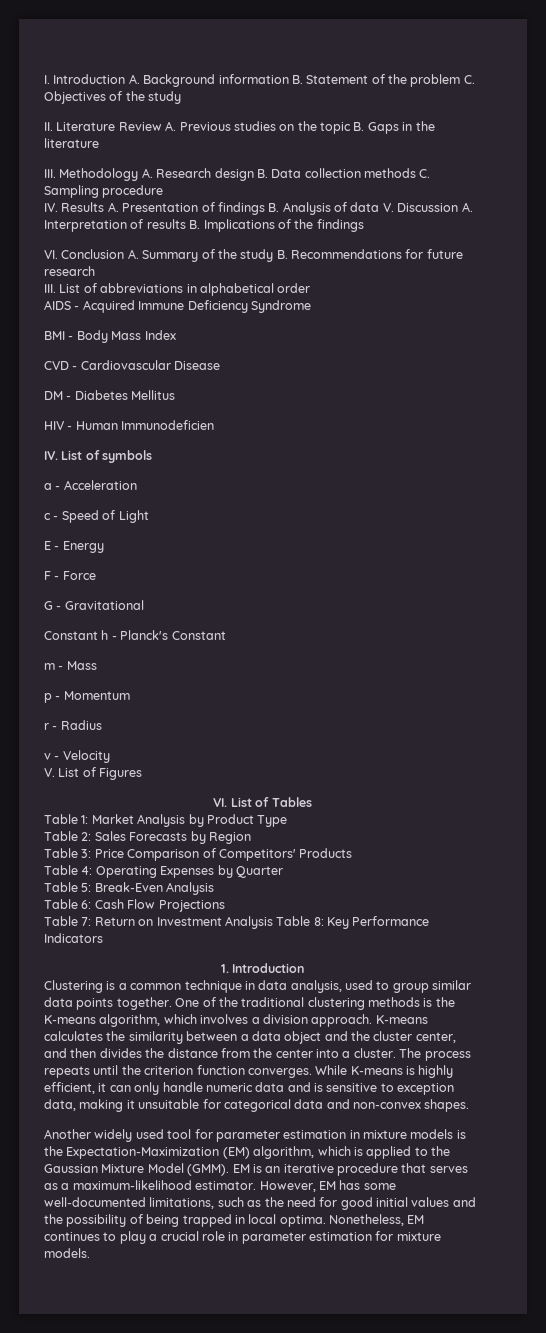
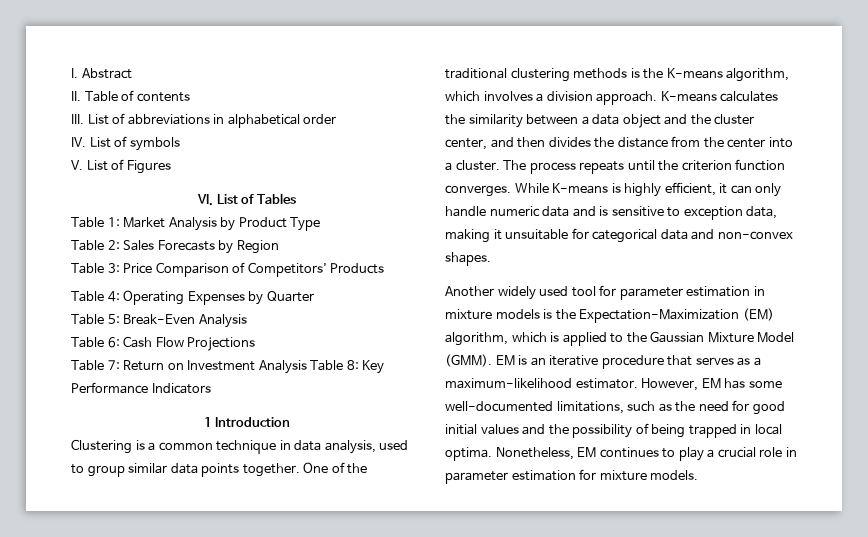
[44,74,475,87] [44,91,182,104] [44,121,435,134] [44,138,99,148] [44,168,431,181] [44,185,164,198] [44,202,473,215] [44,219,364,232] [44,249,463,262] [44,266,95,276] I. Introduction A. Background information B. Statement of the problem C. Objectives of the study // II. Literature Review A. Previous studies on the topic B. Gaps in the literature // III. Methodology A. Research design B. Data collection methods C. Sampling procedure // IV. Results A. Presentation of findings B. Analysis of data V. Discussion A. Interpretation of results B. Implications of the findings // VI. Conclusion A. Summary of the study B. Recommendations for future research -> [71,68,132,79] [71,90,190,102] I. Abstract // II. Table of contents
[44,300,311,313] [44,330,176,343] [44,360,221,370] [44,390,176,400] [44,420,215,430] [44,450,153,463] [44,480,137,490] [44,510,149,523] [44,541,104,553] [44,571,96,580] [44,600,144,610] [44,630,226,640] [44,661,97,670] [44,691,130,703] [44,720,102,730] [44,750,110,763] AIDS - Acquired Immune Deficiency Syndrome // BMI - Body Mass Index // CVD - Cardiovascular Disease // DM - Diabetes Mellitus // HIV - Human Immunodeficien // IV. List of symbols // a - Acceleration // c - Speed of Light // E - Energy // F - Force // G - Gravitational // Constant h - Planck's Constant // m - Mass // p - Momentum // r - Radius // v - Velocity -> [71,136,180,151] IV. List of symbols
[220,964,229,973] 1. -> [203,417,212,427] 1

